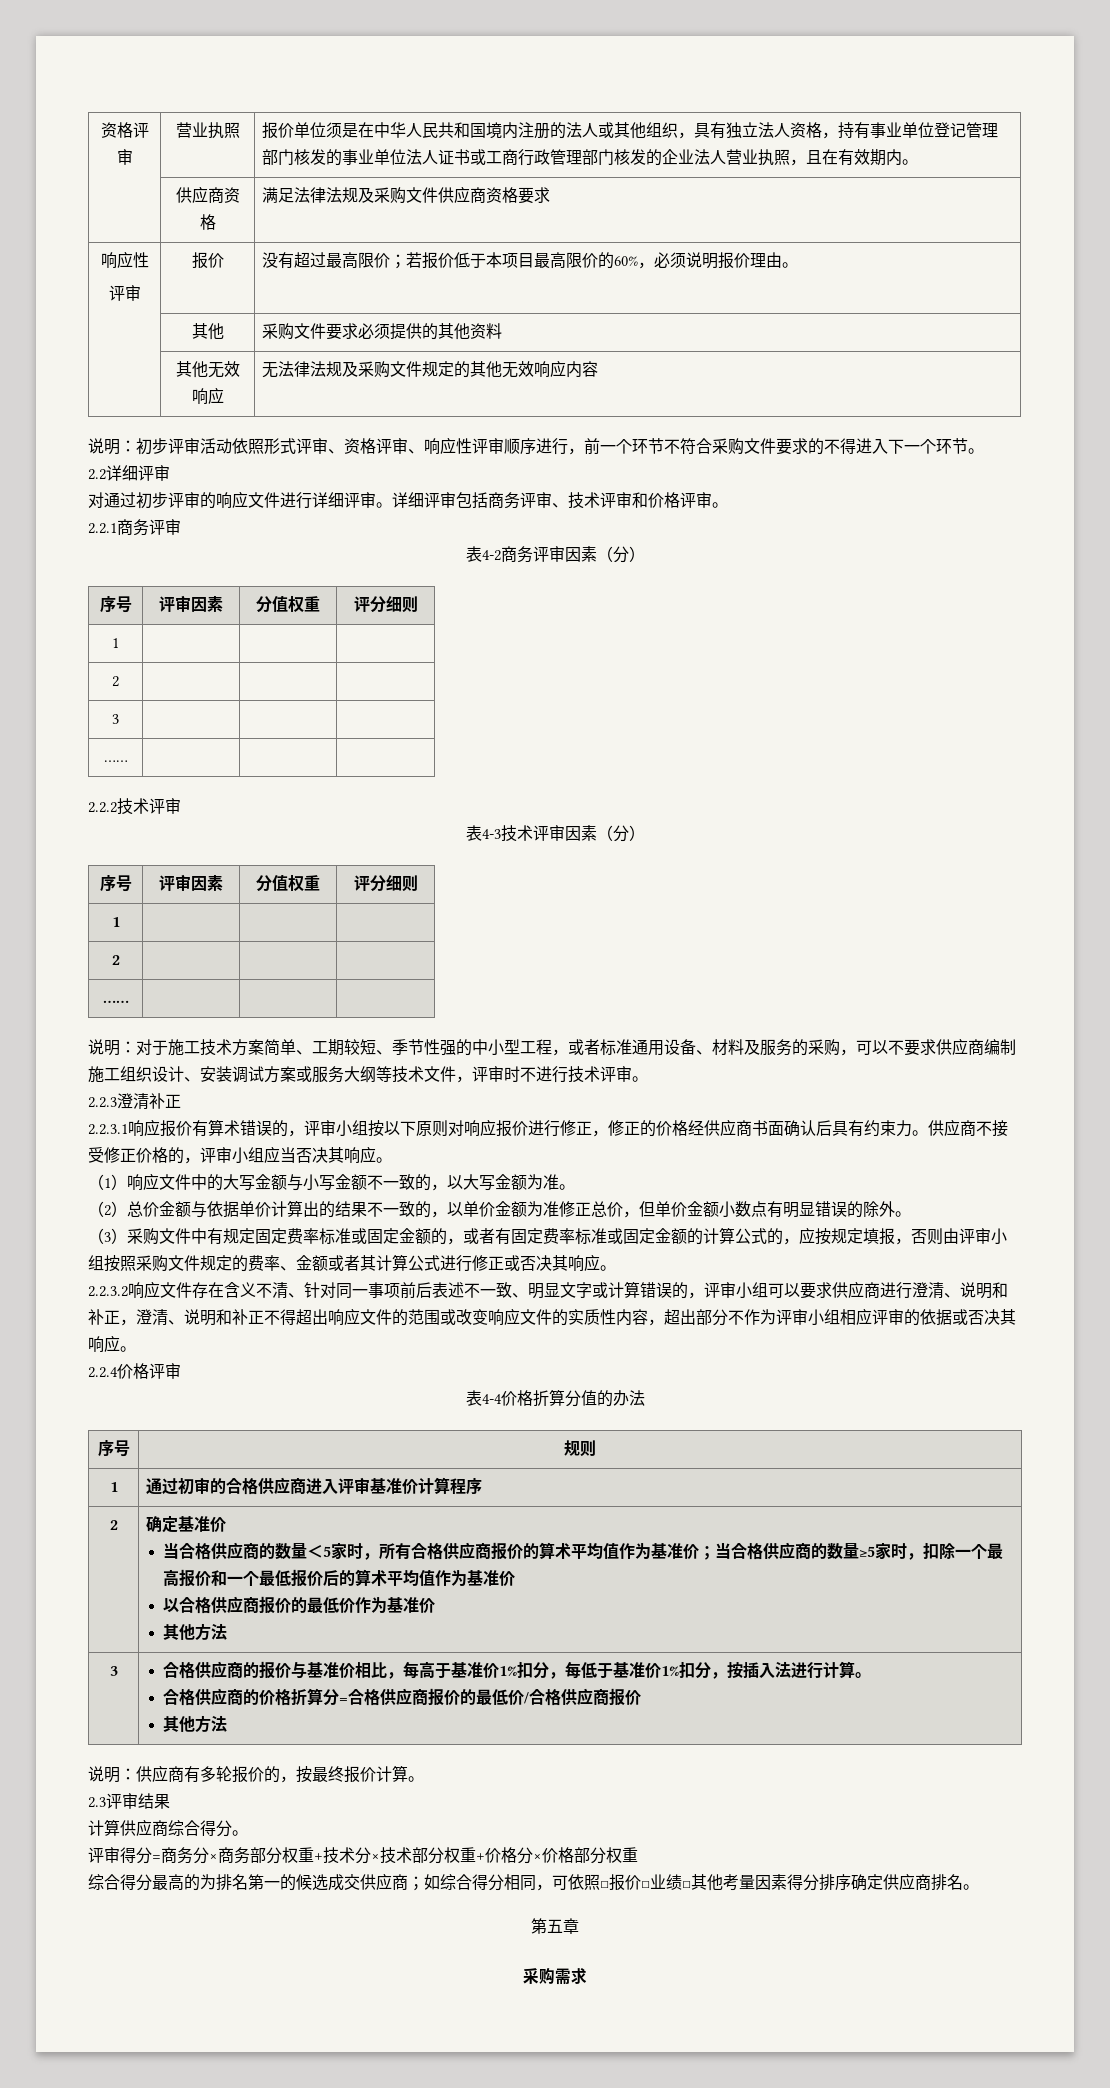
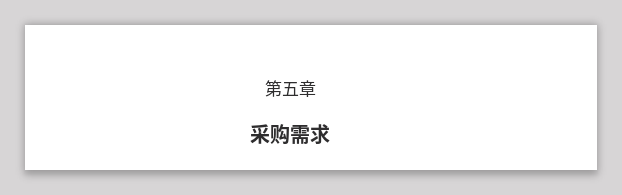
[100,122,149,138] [116,149,133,165] [175,122,240,139] [261,122,998,139] [261,149,918,166] [175,186,240,203] [199,214,216,230] [261,186,550,204] [100,251,149,269] [108,285,141,301] [191,252,224,269] [261,252,798,269] [191,323,224,340] [261,323,502,340] [175,361,240,378] [191,387,224,405] [261,360,598,378] [88,437,984,455] [88,465,170,481] [88,491,728,509] [88,519,181,536] [465,546,645,563] [99,596,132,613] [159,595,223,612] [256,595,320,613] [353,596,418,613] [112,638,119,648] [112,676,119,687] [112,714,119,724] [103,760,128,762] [88,798,181,815] [465,825,645,842] [99,875,132,892] [159,874,223,891] [256,874,320,892] [353,875,418,892] [111,917,120,927] [111,955,120,965] [102,1000,129,1003] [88,1038,1016,1056] [88,1066,648,1083] [88,1093,181,1110] [88,1119,1008,1137] [88,1146,392,1164] [88,1173,575,1191] [88,1200,911,1218] [88,1227,1007,1245] [88,1254,616,1272] [88,1281,1008,1299] [88,1308,1016,1326] [88,1335,136,1353] [88,1363,181,1379] [465,1389,645,1407] [97,1440,130,1457] [564,1440,596,1457] [109,1482,118,1492] [145,1477,482,1495] [109,1520,118,1530] [145,1516,226,1533] [163,1542,1004,1560] [163,1569,516,1587] [163,1596,436,1614] [163,1623,228,1641] [109,1666,118,1676] [163,1661,872,1679] [163,1688,642,1706] [163,1715,228,1733] [88,1765,424,1783] [88,1793,170,1809] [88,1819,248,1837] [88,1847,638,1864] [88,1873,979,1891] 资格评审 | 营业执照 | 报价单位须是在中华人民共和国境内注册的法人或其他组织，具有独立法人资格，持有事业单位登记管理部门核发的事业单位法人证书或工商行政管理部门核发的企业法人营业执照，且在有效期内。 // | 供应商资格 | 满足法律法规及采购文件供应商资格要求 // 响应性 // 评审 | 报价 | 没有超过最高限价；若报价低于本项目最高限价的60%，必须说明报价理由。 // | 其他 | 采购文件要求必须提供的其他资料 // | 其他无效响应 | 无法律法规及采购文件规定的其他无效响应内容 // 说明：初步评审活动依照形式评审、资格评审、响应性评审顺序进行，前一个环节不符合采购文件要求的不得进入下一个环节。 // 2.2详细评审 // 对通过初步评审的响应文件进行详细评审。详细评审包括商务评审、技术评审和价格评审。 // 2.2.1商务评审 // 表4-2商务评审因素（分） // 序号 | 评审因素 | 分值权重 | 评分细则 // 1 | | | // 2 | | | // 3 | | | // …… | | | // 2.2.2技术评审 // 表4-3技术评审因素（分） // 序号 | 评审因素 | 分值权重 | 评分细则 // 1 | | | // 2 | | | // …… | | | // 说明：对于施工技术方案简单、工期较短、季节性强的中小型工程，或者标准通用设备、材料及服务的采购，可以不要求供应商编制施工组织设计、安装调试方案或服务大纲等技术文件，评审时不进行技术评审。 // 2.2.3澄清补正 // 2.2.3.1响应报价有算术错误的，评审小组按以下原则对响应报价进行修正，修正的价格经供应商书面确认后具有约束力。供应商不接受修正价格的，评审小组应当否决其响应。 // （1）响应文件中的大写金额与小写金额不一致的，以大写金额为准。 // （2）总价金额与依据单价计算出的结果不一致的，以单价金额为准修正总价，但单价金额小数点有明显错误的除外。 // （3）采购文件中有规定固定费率标准或固定金额的，或者有固定费率标准或固定金额的计算公式的，应按规定填报，否则由评审小组按照采购文件规定的费率、金额或者其计算公式进行修正或否决其响应。 // 2.2.3.2响应文件存在含义不清、针对同一事项前后表述不一致、明显文字或计算错误的，评审小组可以要求供应商进行澄清、说明和补正，澄清、说明和补正不得超出响应文件的范围或改变响应文件的实质性内容，超出部分不作为评审小组相应评审的依据或否决其响应。 // 2.2.4价格评审 // 表4-4价格折算分值的办法 // 序号 | 规则 // 1 | 通过初审的合格供应商进入评审基准价计算程序 // 2 | 确定基准价 // 当合格供应商的数量＜5家时，所有合格供应商报价的算术平均值作为基准价；当合格供应商的数量≥5家时，扣除一个最高报价和一个最低报价后的算术平均值作为基准价 // 以合格供应商报价的最低价作为基准价 // 其他方法 // 3 | 合格供应商的报价与基准价相比，每高于基准价1%扣分，每低于基准价1%扣分，按插入法进行计算。 // 合格供应商的价格折算分=合格供应商报价的最低价/合格供应商报价 // 其他方法 // 说明：供应商有多轮报价的，按最终报价计算。 // 2.3评审结果 // 计算供应商综合得分。 // 评审得分=商务分×商务部分权重+技术分×技术部分权重+价格分×价格部分权重 // 综合得分最高的为排名第一的候选成交供应商；如综合得分相同，可依照□报价□业绩□其他考量因素得分排序确定供应商排名。 // -> (264, 88) none

